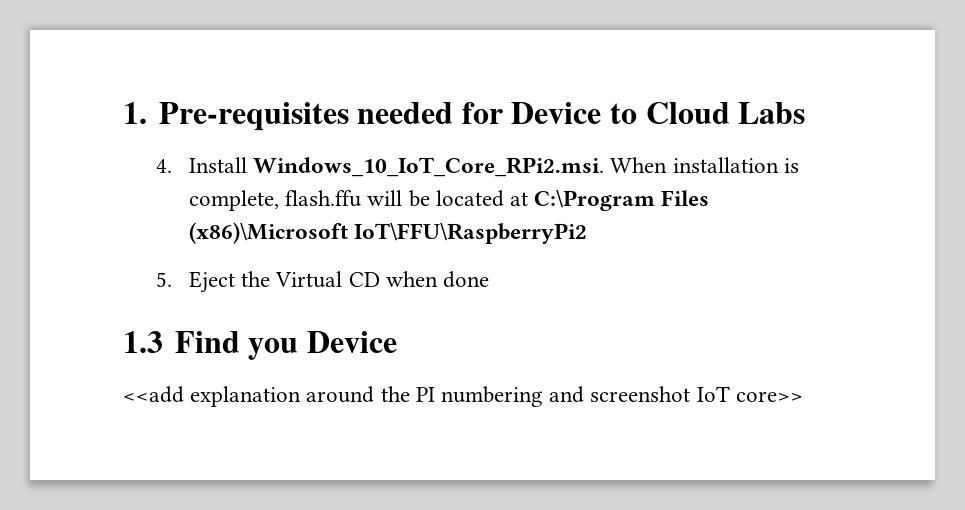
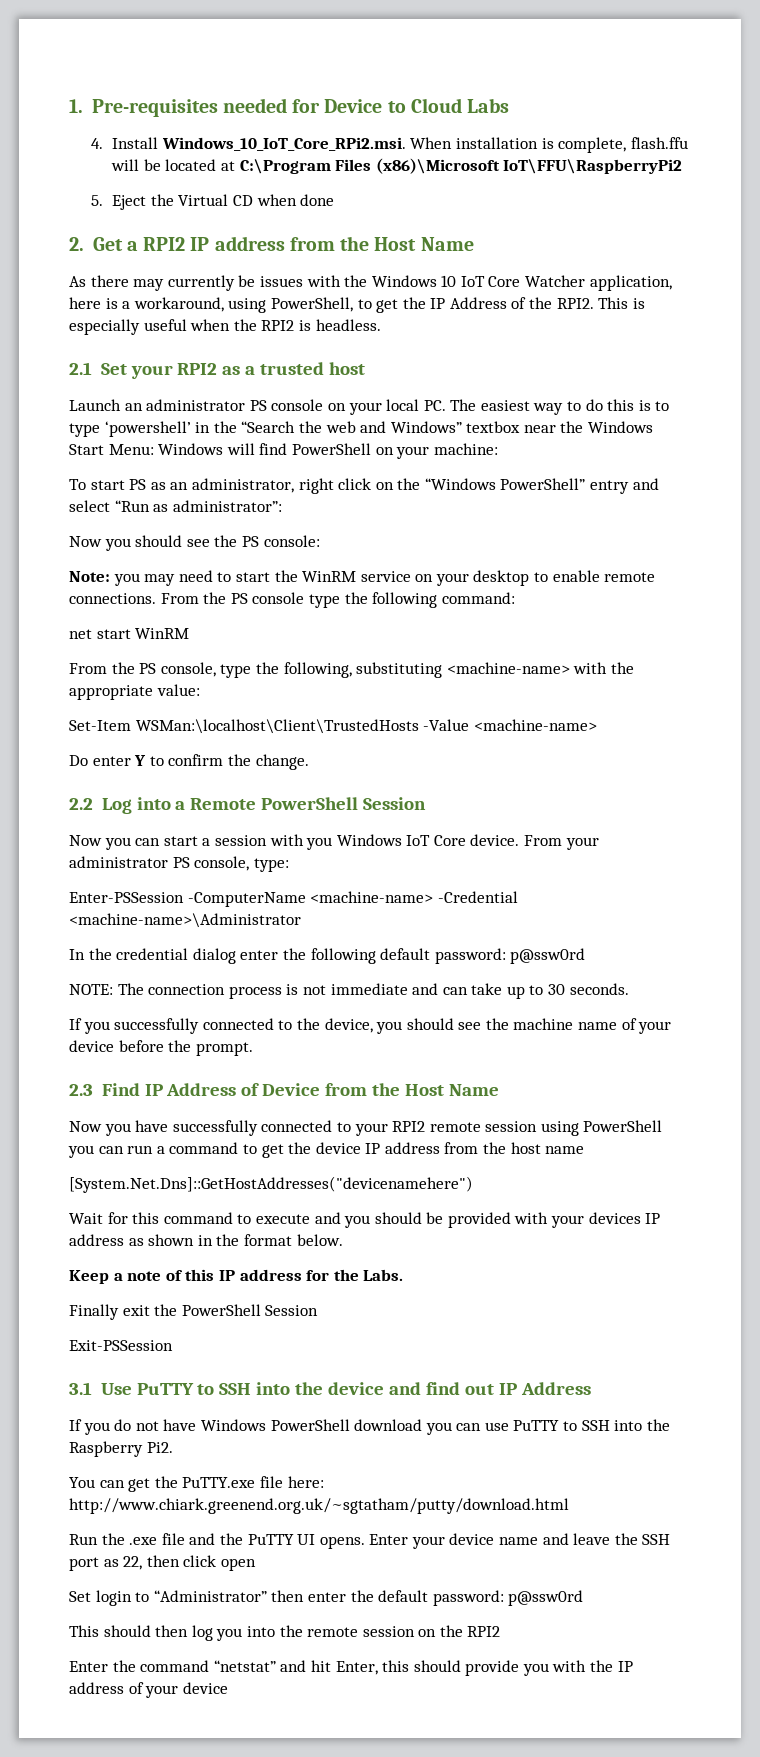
[123,331,397,360] [123,386,803,407] 1.3 Find you Device // <<add explanation around the PI numbering and screenshot IoT core>> -> [69,236,474,251] [69,275,672,291] [69,297,645,313] [69,319,381,335] [69,362,366,379] [69,399,670,415] [69,421,654,437] [69,443,498,459] [69,478,659,494] [69,500,282,512] [69,535,320,551] [69,570,656,586] [69,592,515,608] [69,628,190,639] [69,662,634,678] [69,684,200,700] [69,719,597,734] [69,754,309,770] [69,797,427,814] [69,834,599,850] [69,856,289,872] [69,891,518,907] [69,913,301,928] [69,948,586,964] [69,983,629,999] [69,1018,672,1034] [69,1040,253,1056] [69,1083,500,1096] [69,1120,663,1136] [68,1142,585,1158] [69,1176,473,1193] [69,1212,661,1228] [69,1234,343,1246] [69,1269,404,1284] [69,1304,319,1320] [69,1340,173,1351] [69,1382,592,1395] [69,1419,670,1435] [69,1441,173,1457] [69,1476,324,1492] [69,1498,569,1514] [69,1533,671,1549] [69,1555,256,1571] [69,1590,584,1606] [69,1625,501,1641] [69,1660,633,1676] [69,1682,228,1698] 2. Get a RPI2 IP address from the Host Name // As there may currently be issues with the Windows 10 IoT Core Watcher application, here is a workaround, using PowerShell, to get the IP Address of the RPI2. This is especially useful when the RPI2 is headless. // 2.1 Set your RPI2 as a trusted host // Launch an administrator PS console on your local PC. The easiest way to do this is to type ‘powershell’ in the “Search the web and Windows” textbox near the Windows Start Menu: Windows will find PowerShell on your machine: // To start PS as an administrator, right click on the “Windows PowerShell” entry and select “Run as administrator”: // Now you should see the PS console: // Note: you may need to start the WinRM service on your desktop to enable remote connections. From the PS console type the following command: // net start WinRM // From the PS console, type the following, substituting <machine-name> with the appropriate value: // Set-Item WSMan:\localhost\Client\TrustedHosts -Value <machine-name> // Do enter Y to confirm the change. // 2.2 Log into a Remote PowerShell Session // Now you can start a session with you Windows IoT Core device. From your administrator PS console, type: // Enter-PSSession -ComputerName <machine-name> -Credential <machine-name>\Administrator // In the credential dialog enter the following default password: p@ssw0rd // NOTE: The connection process is not immediate and can take up to 30 seconds. // If you successfully connected to the device, you should see the machine name of your device before the prompt. // 2.3 Find IP Address of Device from the Host Name // Now you have successfully connected to your RPI2 remote session using PowerShell you can run a command to get the device IP address from the host name // [System.Net.Dns]::GetHostAddresses("devicenamehere") // Wait for this command to execute and you should be provided with your devices IP address as shown in the format below. // Keep a note of this IP address for the Labs. // Finally exit the PowerShell Session // Exit-PSSession // 3.1 Use PuTTY to SSH into the device and find out IP Address // If you do not have Windows PowerShell download you can use PuTTY to SSH into the Raspberry Pi2. // You can get the PuTTY.exe file here: http://www.chiark.greenend.org.uk/~sgtatham/putty/download.html // Run the .exe file and the PuTTY UI opens. Enter your device name and leave the SSH port as 22, then click open // Set login to “Administrator” then enter the default password: p@ssw0rd // This should then log you into the remote session on the RPI2 // Enter the command “netstat” and hit Enter, this should provide you with the IP address of your device

